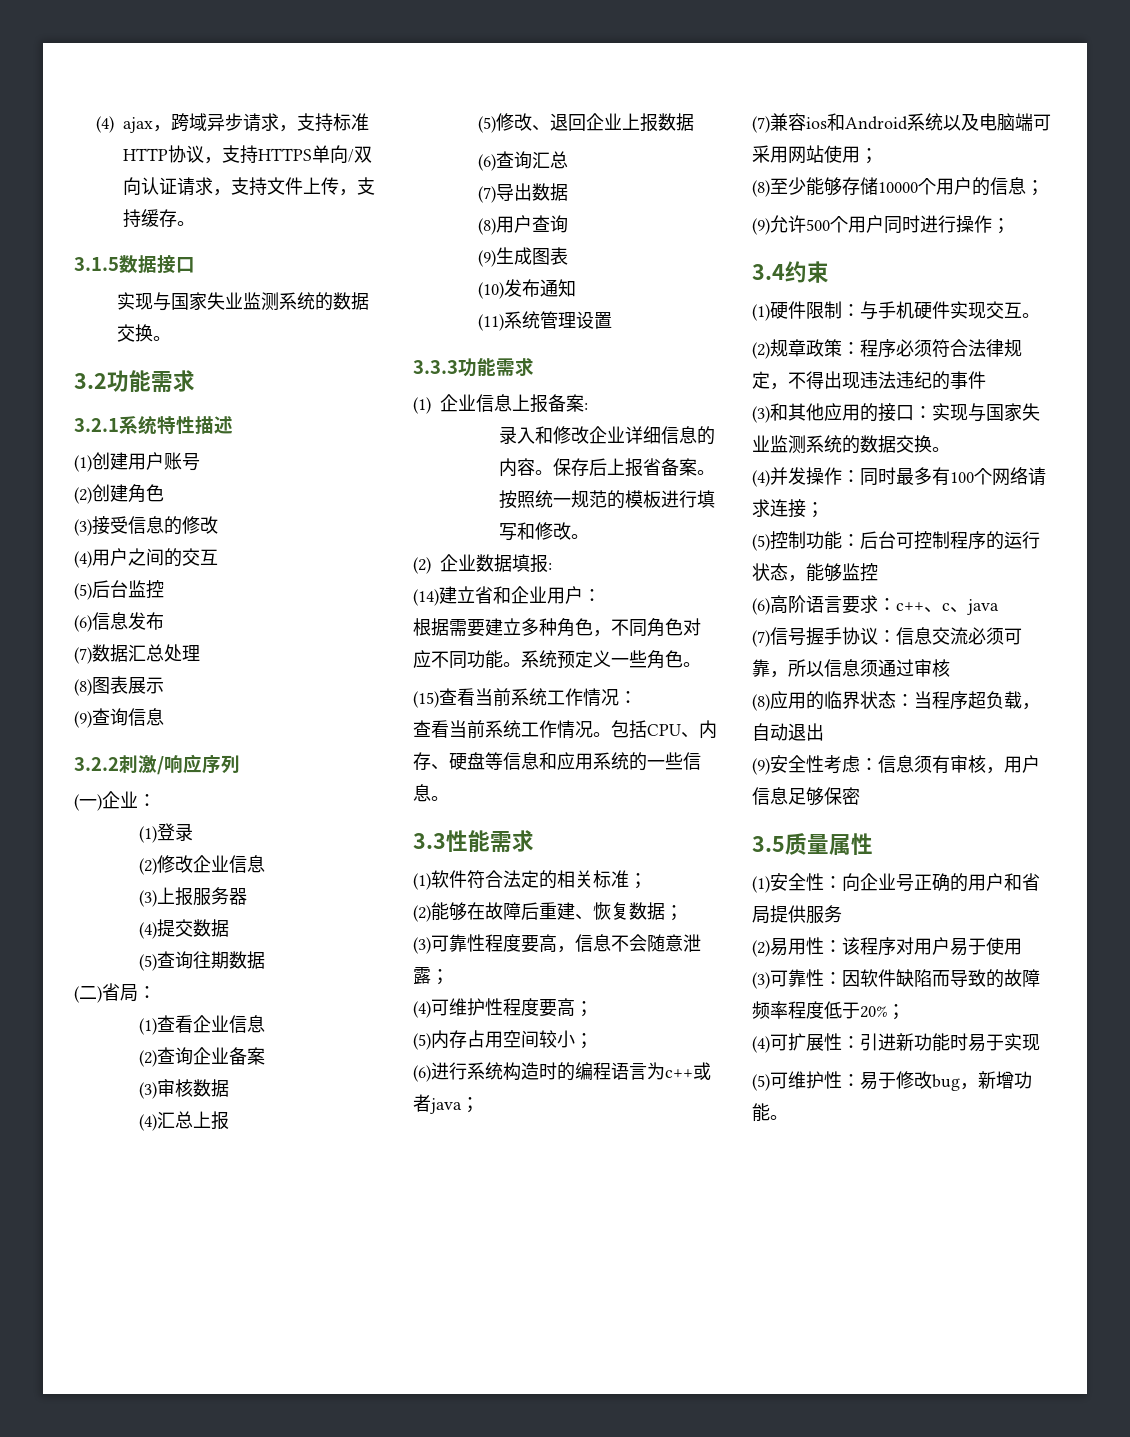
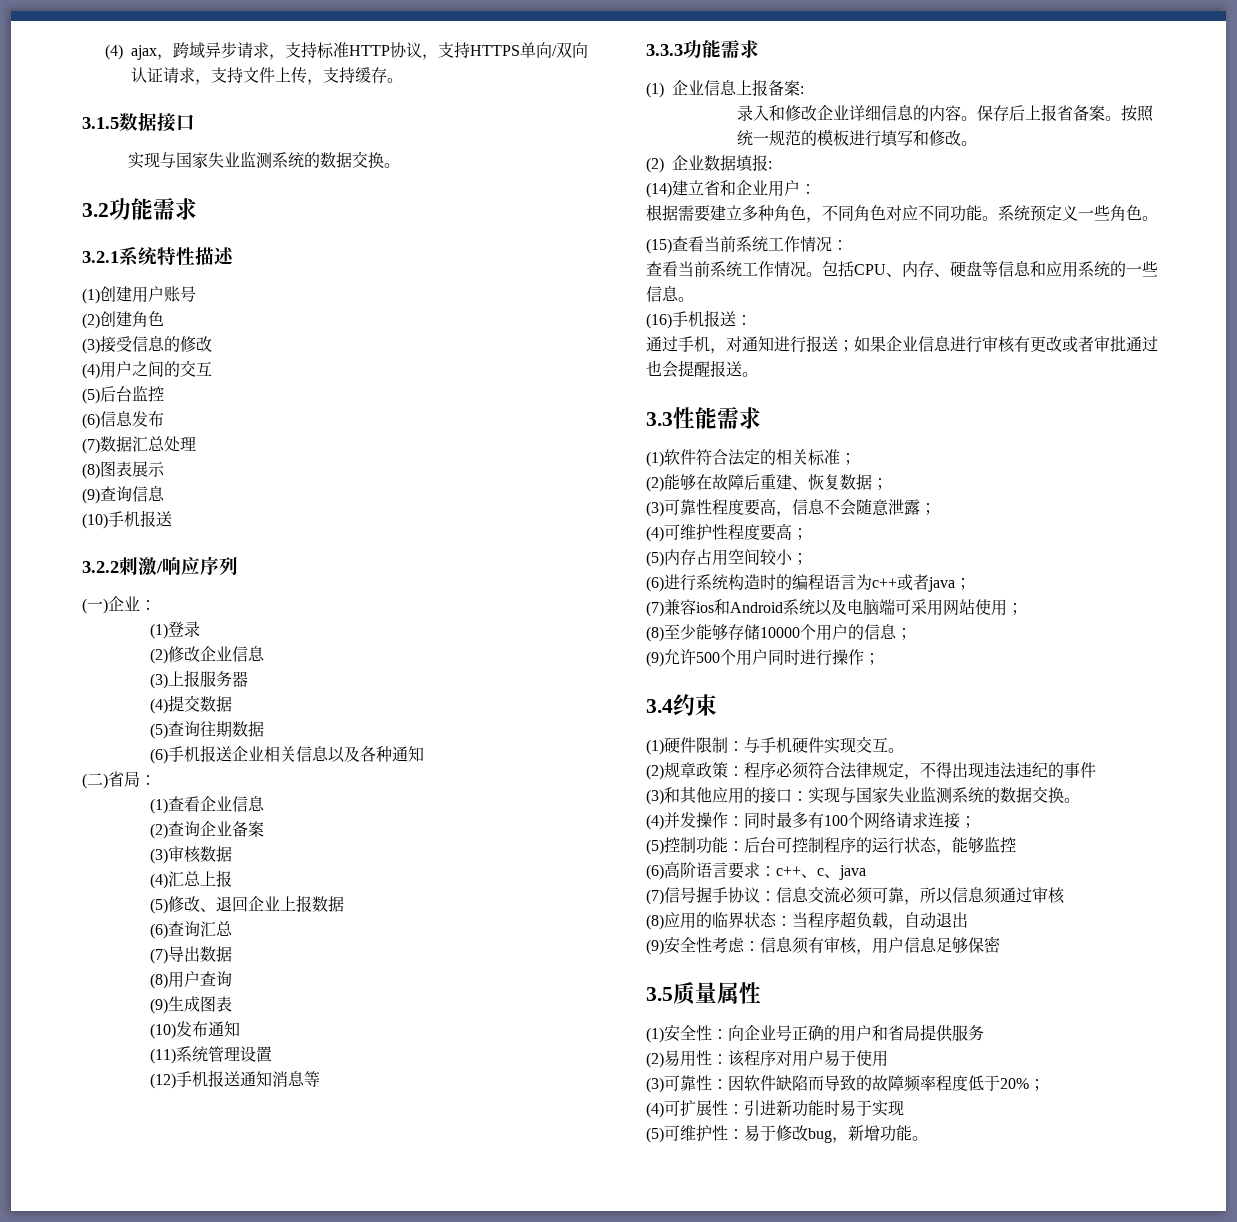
(164, 717) none -> [82,510,172,529] // (10)手机报送
(265, 960) none -> [150,745,425,764] // (6)手机报送企业相关信息以及各种通知
(612, 320) none -> [150,1070,321,1089] // (12)手机报送通知消息等
(449, 798) none -> [646,310,752,329] [646,335,1158,354] [646,360,758,378] // (16)手机报送： // 通过手机，对通知进行报送；如果企业信息进行审核有更改或者审批通过也会提醒报送。

